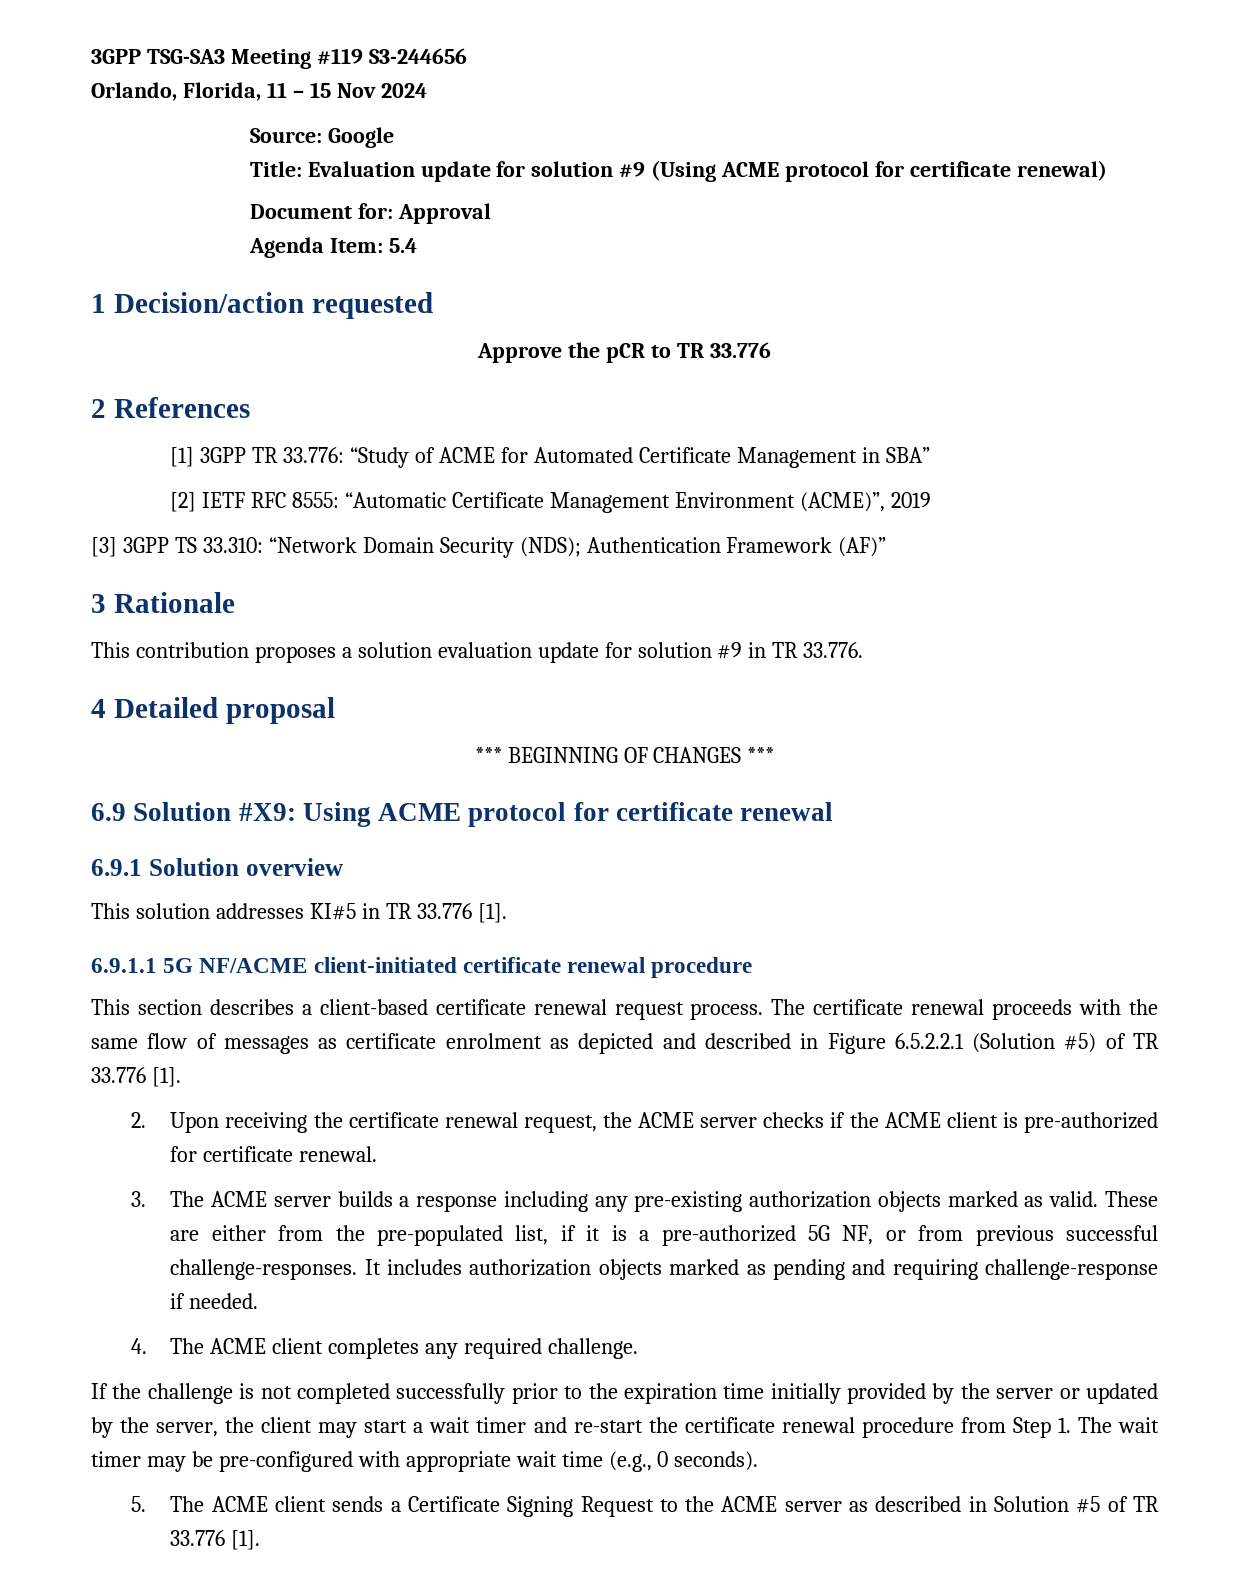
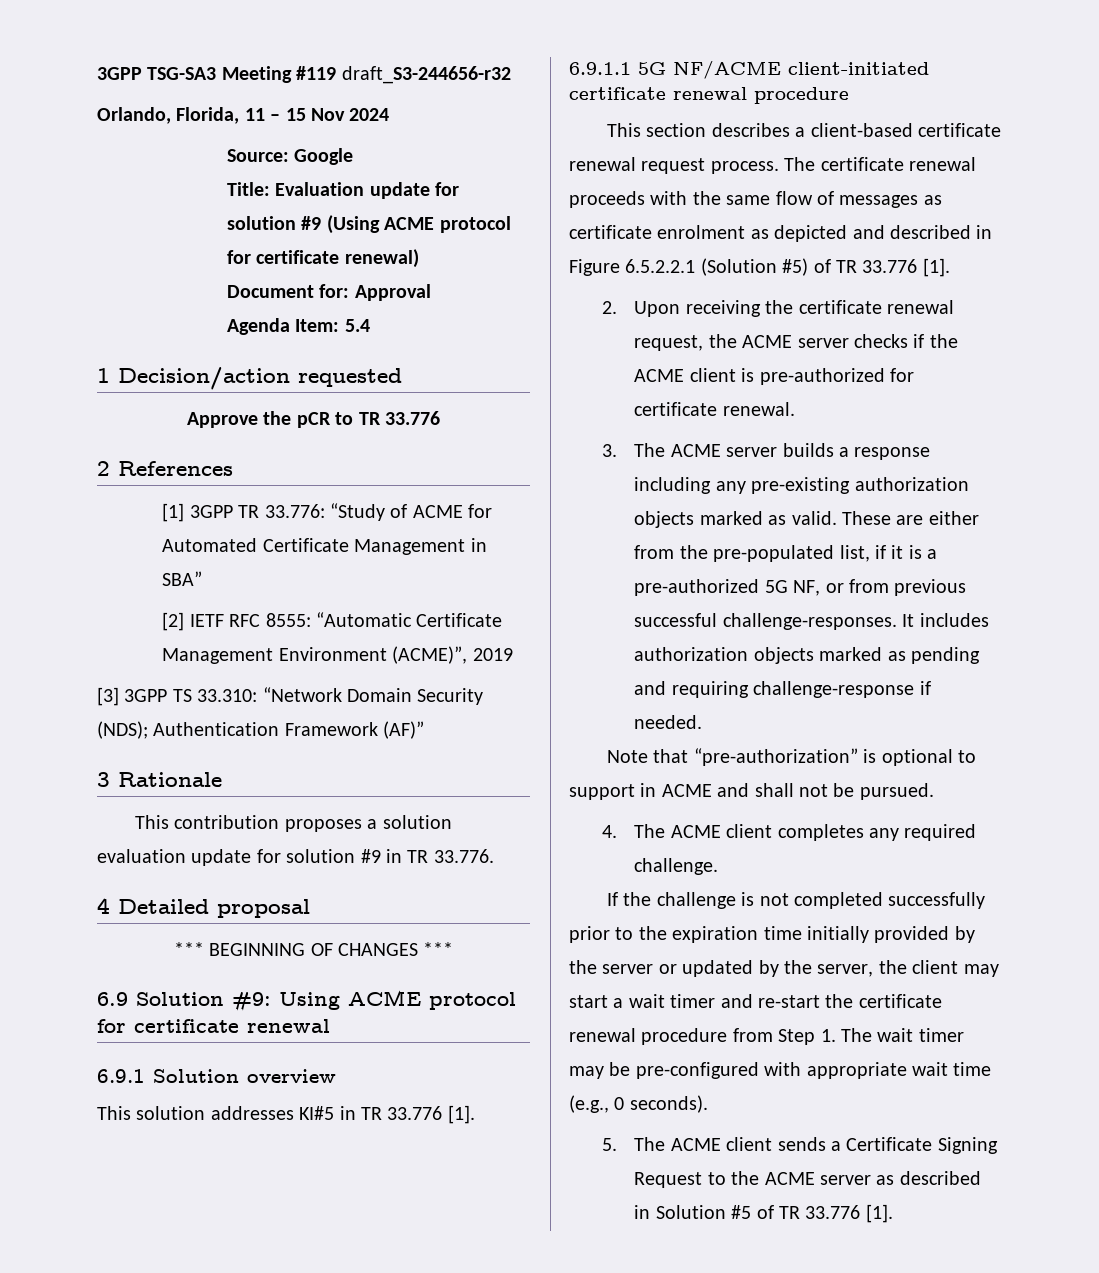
[368,48,467,64] S3-244656 -> [341,66,511,84] draft_S3-244656-r32
[238,803,296,821] #X9: -> [232,992,271,1011] #9:
(259, 1301) none -> [607,748,977,766] [569,783,934,800] // Note that “pre-authorization” is optional to support in ACME and shall not be pursued.

